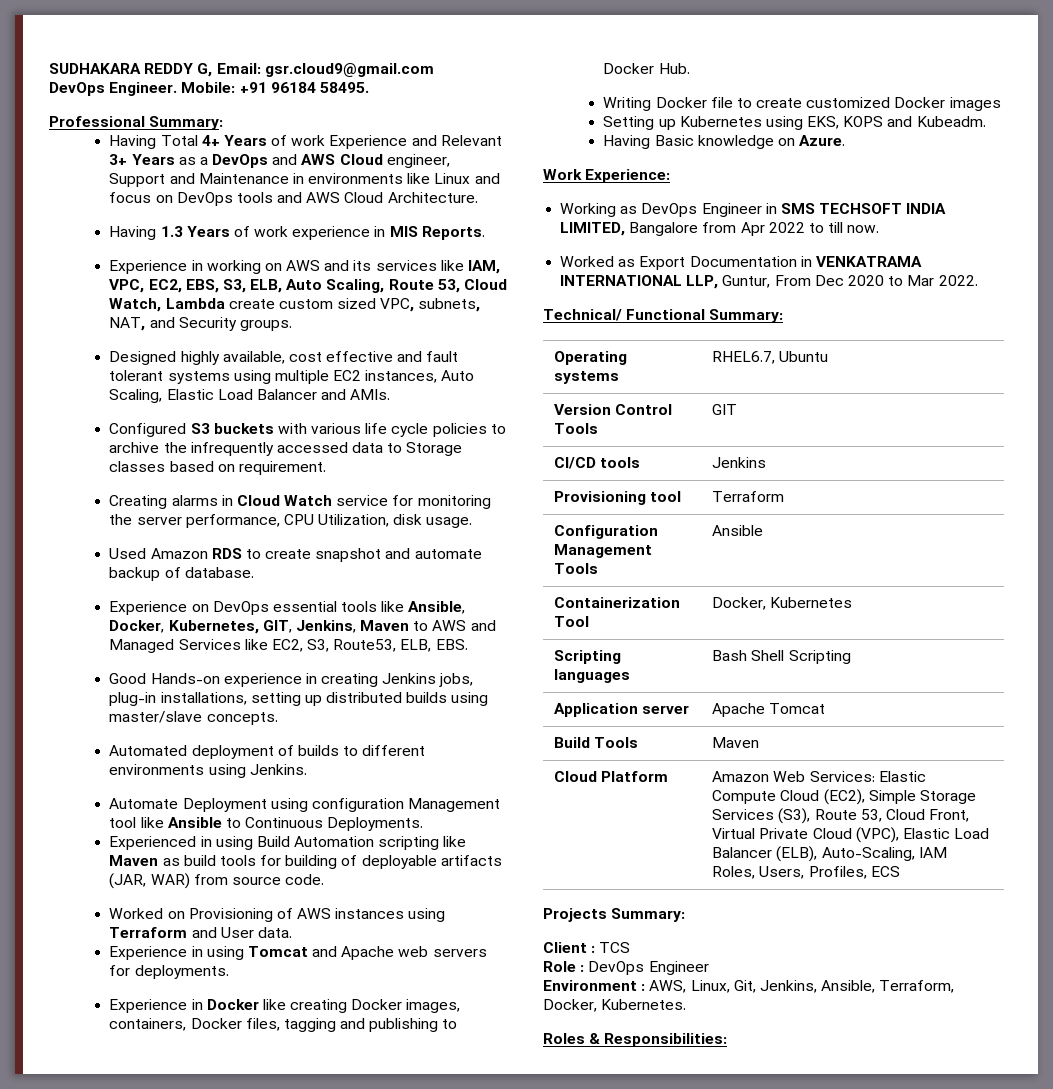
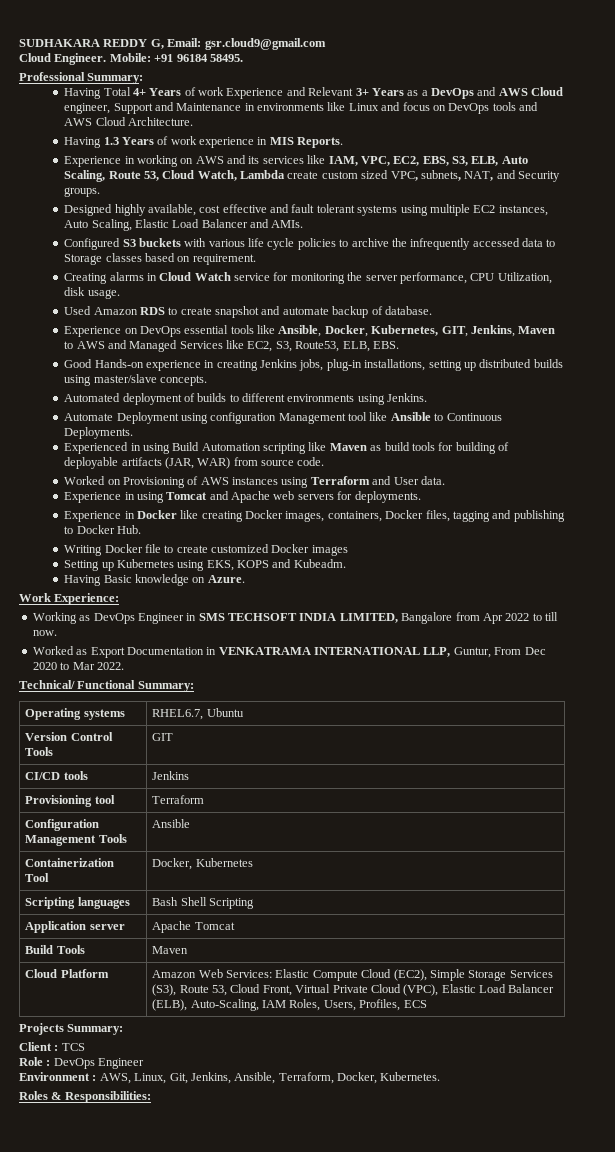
[49,82,105,96] DevOps -> [19,53,51,62] Cloud

